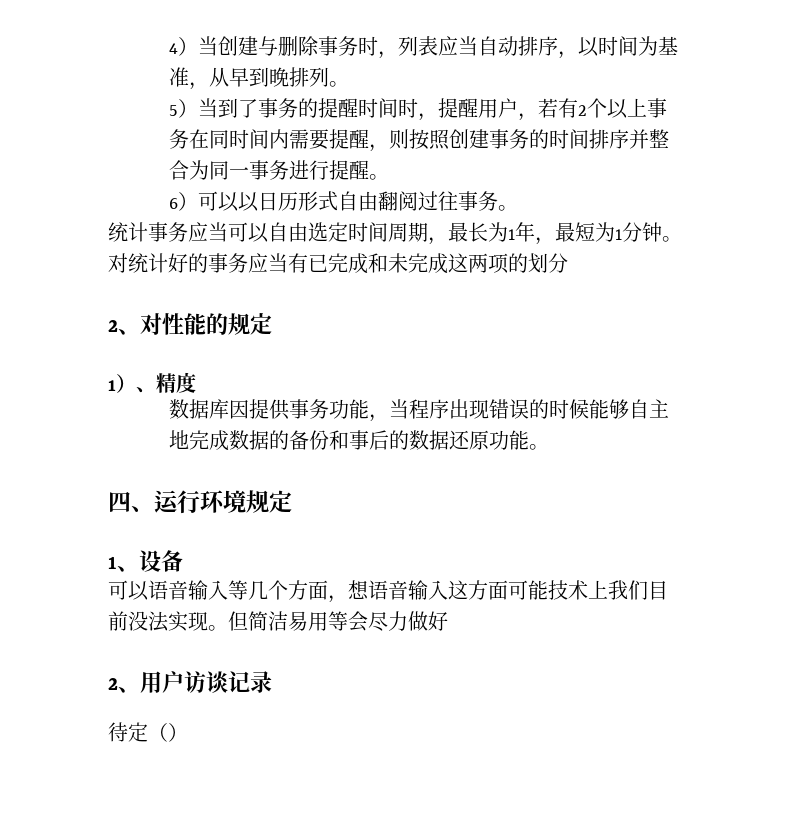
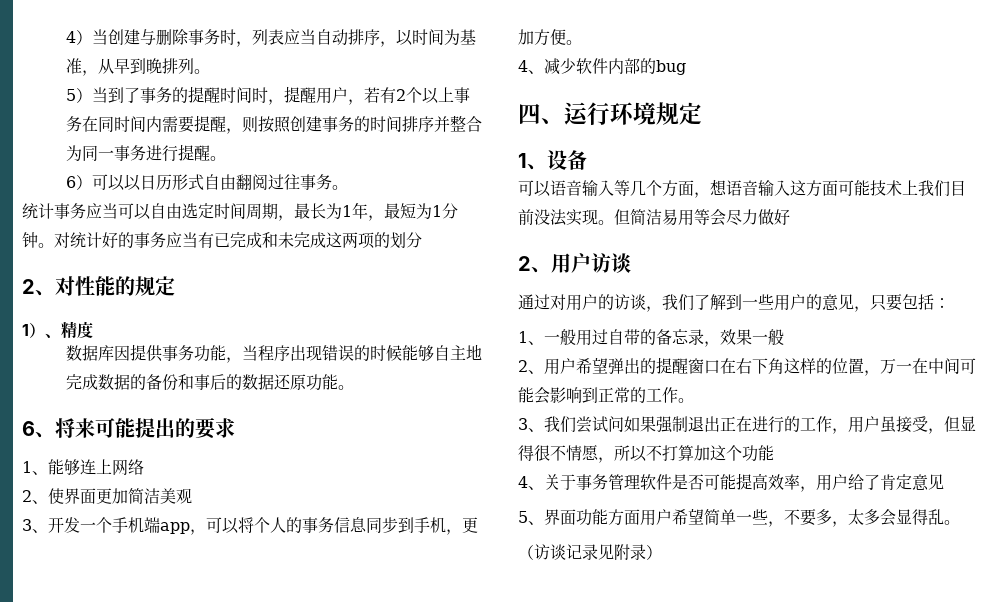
(550, 447) none -> [22,418,235,439] [22,459,144,476] [22,488,192,504] [22,517,478,535] [518,29,582,46] [518,58,686,75] // 6、将来可能提出的要求 // 1、能够连上网络 // 2、使界面更加简洁美观 // 3、开发一个手机端app，可以将个人的事务信息同步到手机，更加方便。 // 4、减少软件内部的bug
(228, 682) none -> [518,294,950,312] [518,329,784,347] [518,357,976,376] [518,387,694,404] [518,416,976,434] [518,445,774,463] [518,473,944,492] [518,508,960,527] [518,544,566,560] // 通过对用户的访谈，我们了解到一些用户的意见，只要包括： // 1、一般用过自带的备忘录，效果一般 // 2、用户希望弹出的提醒窗口在右下角这样的位置，万一在中间可能会影响到正常的工作。 // 3、我们尝试问如果强制退出正在进行的工作，用户虽接受，但显得很不情愿，所以不打算加这个功能 // 4、关于事务管理软件是否可能提高效率，用户给了肯定意见 // 5、界面功能方面用户希望简单一些，不要多，太多会显得乱。 // （访谈
[108,722,168,742] // 待定（ -> [598,544,646,561] 见附录

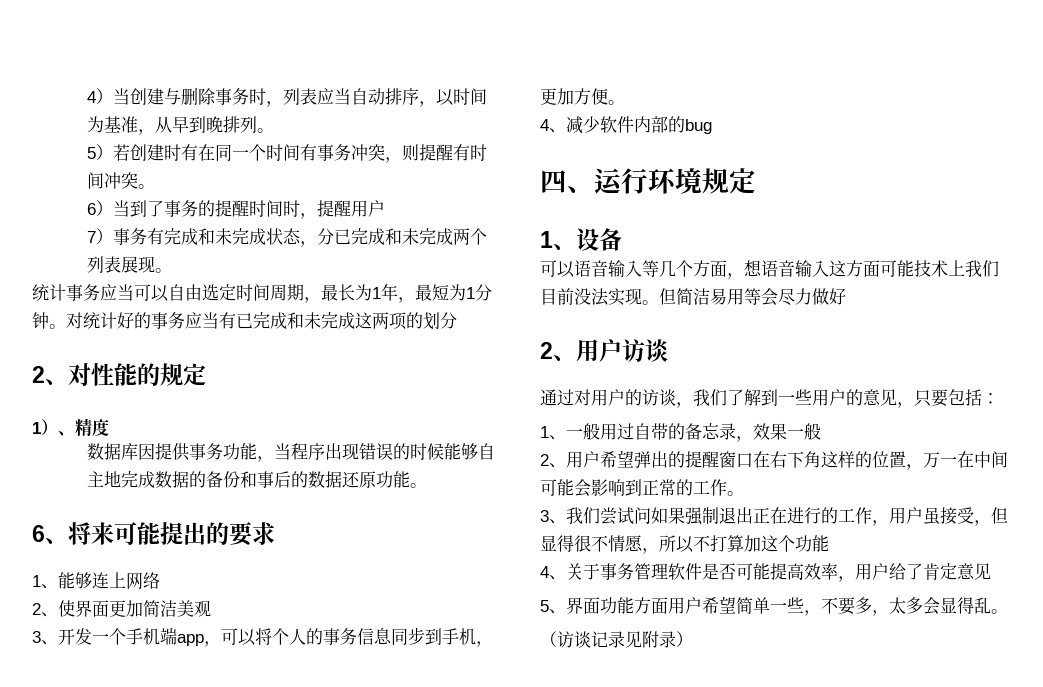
(92, 95) none -> [112,144,487,163] [86,172,155,189] [86,200,113,216] 若创建时有在同一个时间有事务冲突，则提醒有时间冲突。 // 6）
[347,87,470,105] [65,115,482,134] [65,144,226,162] [65,174,332,191] ，若有2个以上事务在同时间内需要提醒，则按照创建事务的时间排序并整合为同一事务进行提醒。 // 6）可以以日历形式自由翻阅过往事务 -> [86,228,487,247] [86,256,155,273] // 7）事务有完成和未完成状态，分已完成和未完成两个列表展现

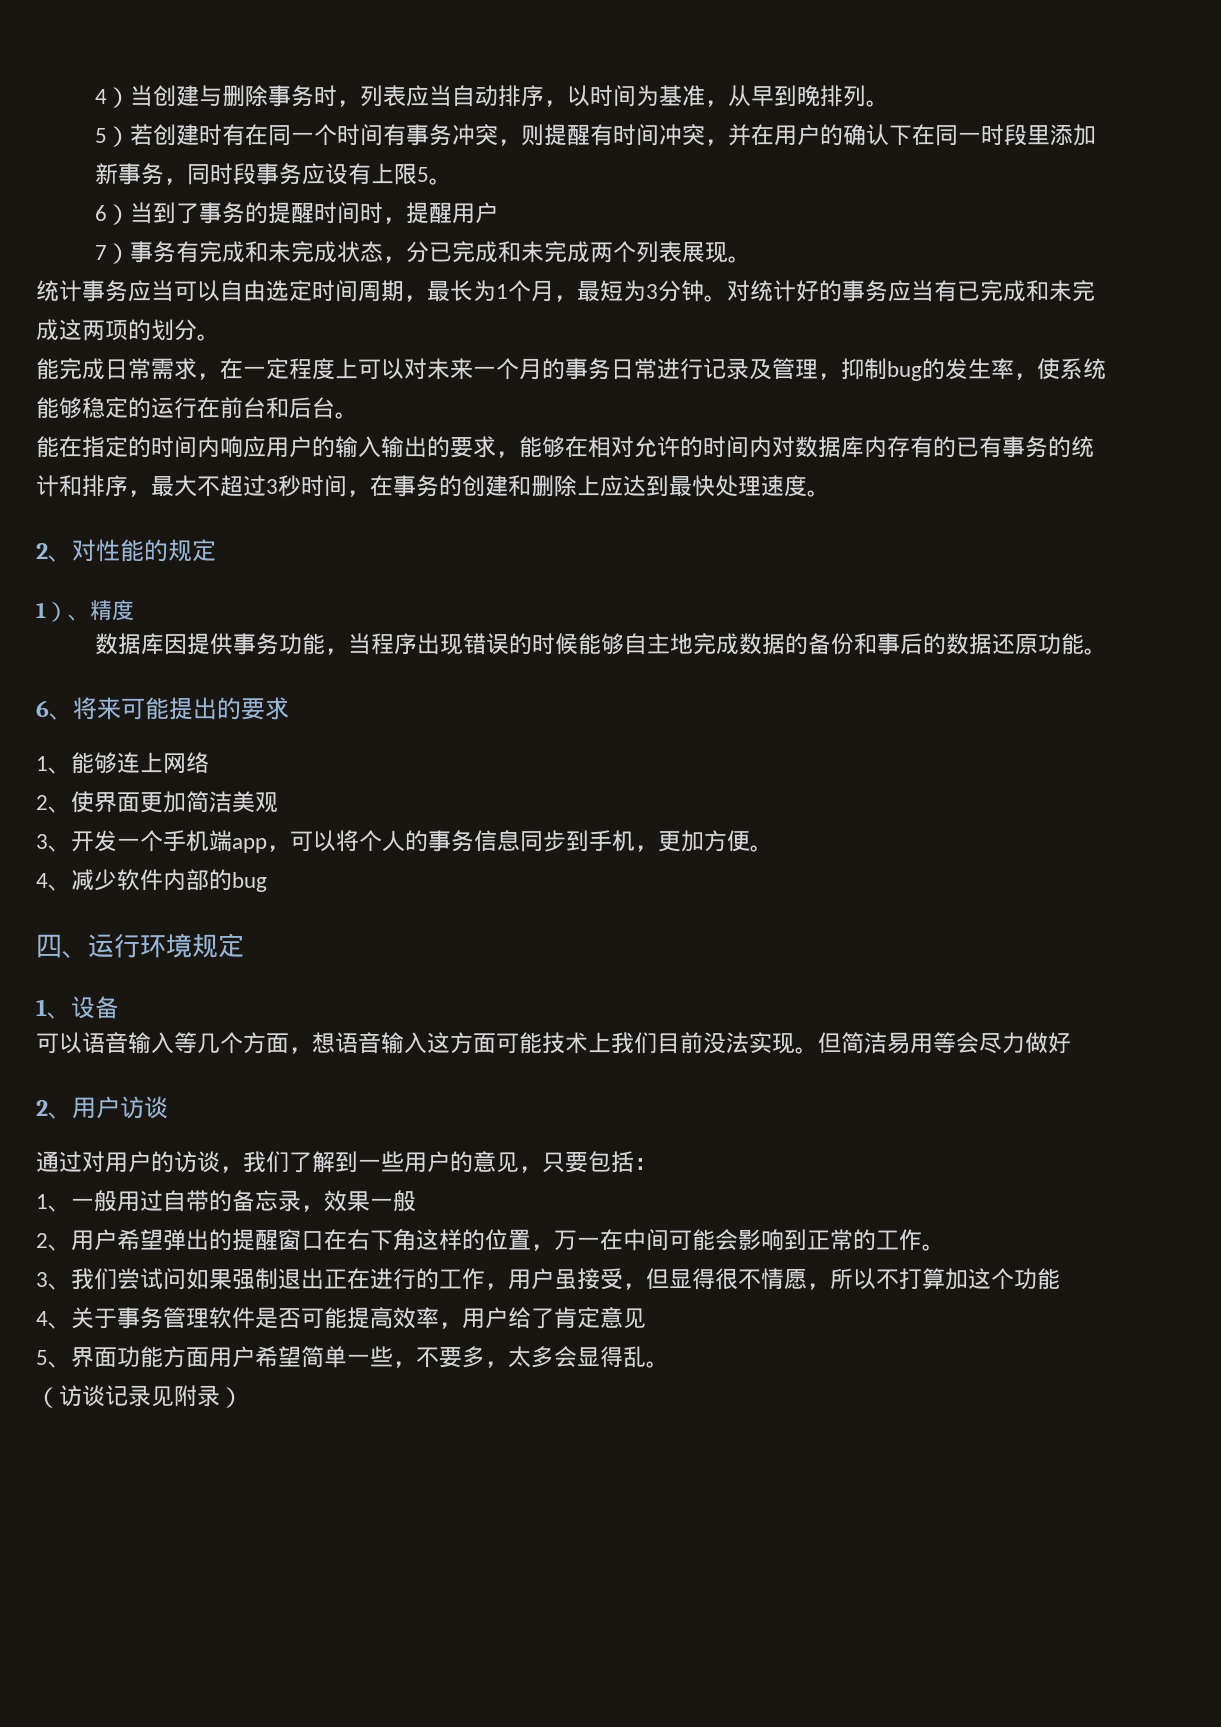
(138, 180) none -> [705,124,1097,146] [95,163,430,185] ，并在用户的确认下在同一时段里添加新事务，同时段事务应设有上限5
[381,283,398,301] 年 -> [508,280,554,302] 个月
[466,287,475,299] 1 -> [646,284,658,299] 3
(457, 320) none -> [197,334,220,341] [36,358,1106,381] [36,397,358,419] [36,436,1094,458] [36,475,830,497] 。 // 能完成日常需求，在一定程度上可以对未来一个月的事务日常进行记录及管理，抑制bug的发生率，使系统能够稳定的运行在前台和后台。 // 能在指定的时间内响应用户的输入输出的要求，能够在相对允许的时间内对数据库内存有的已有事务的统计和排序，最大不超过3秒时间，在事务的创建和删除上应达到最快处理速度。

